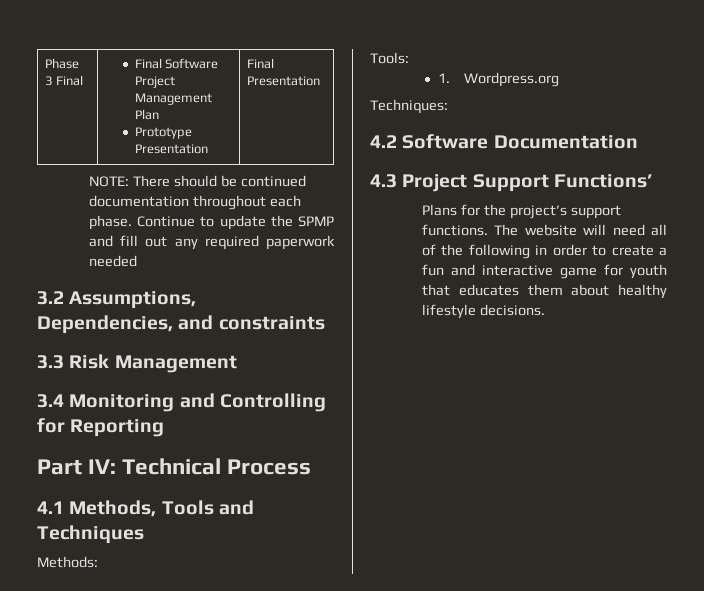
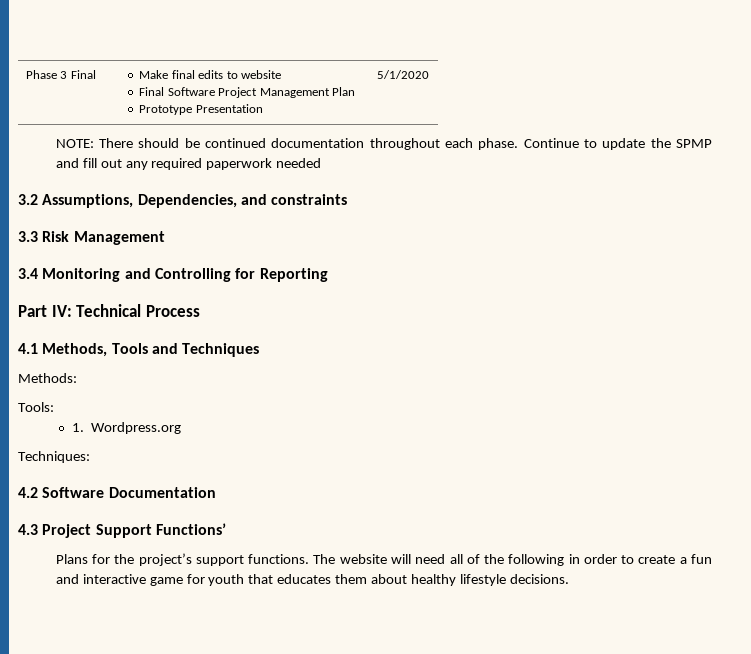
(84, 80) none -> [139,70,282,79] Make final edits to website //
[246,58,274,69] [246,76,320,86] Final Presentation -> [376,70,429,79] 5/1/2020

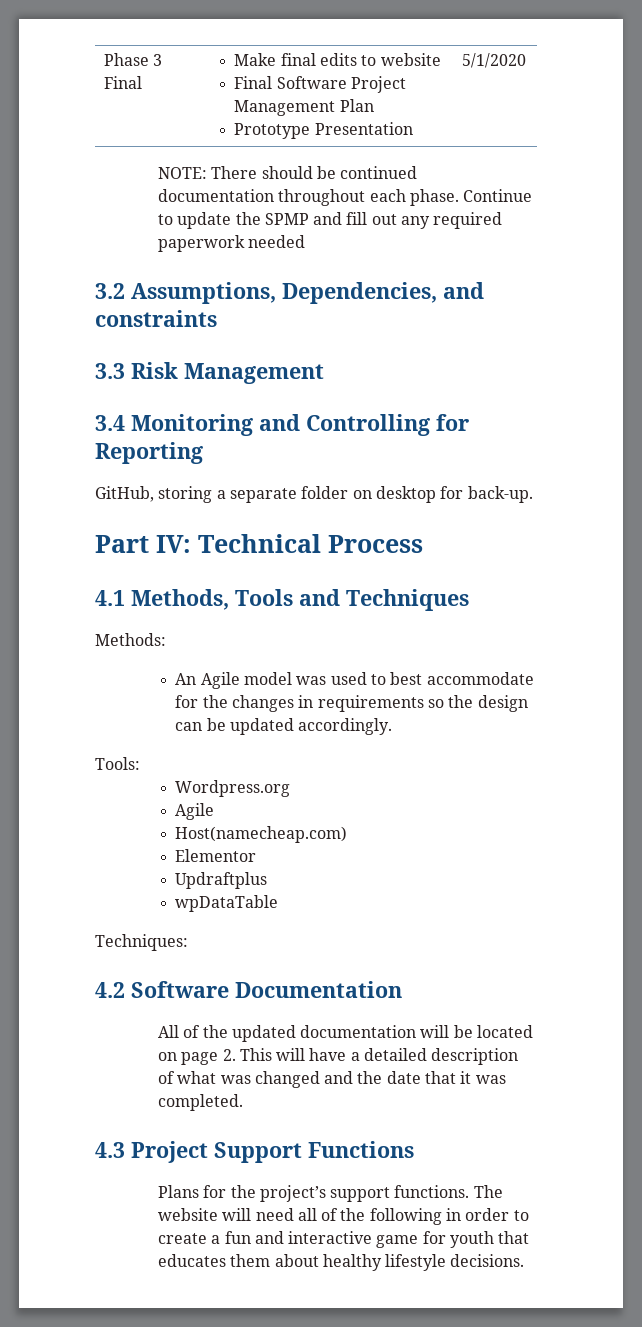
(328, 275) none -> [95,486,533,503] // GitHub, storing a separate folder on desktop for back-up.
(77, 378) none -> [175,672,534,689] [175,695,528,712] [175,718,393,735] // An Agile model was used to best accommodate for the changes in requirements so the design can be updated accordingly.
[71,423,84,432] 1. -> (140, 763) none
(182, 428) none -> [175,803,215,820] [175,826,348,843] [175,849,257,862] [175,872,268,889] [175,895,279,912] // Agile // Host(namecheap.com) // Elementor // Updraftplus // wpDataTable
(216, 492) none -> [157,1025,534,1042] [157,1048,519,1065] [157,1071,506,1088] [157,1094,243,1111] // All of the updated documentation will be located on page 2. This will have a detailed description of what was changed and the date that it was completed.
[155,523,226,535] Functions’ -> [308,1141,414,1158] Functions

